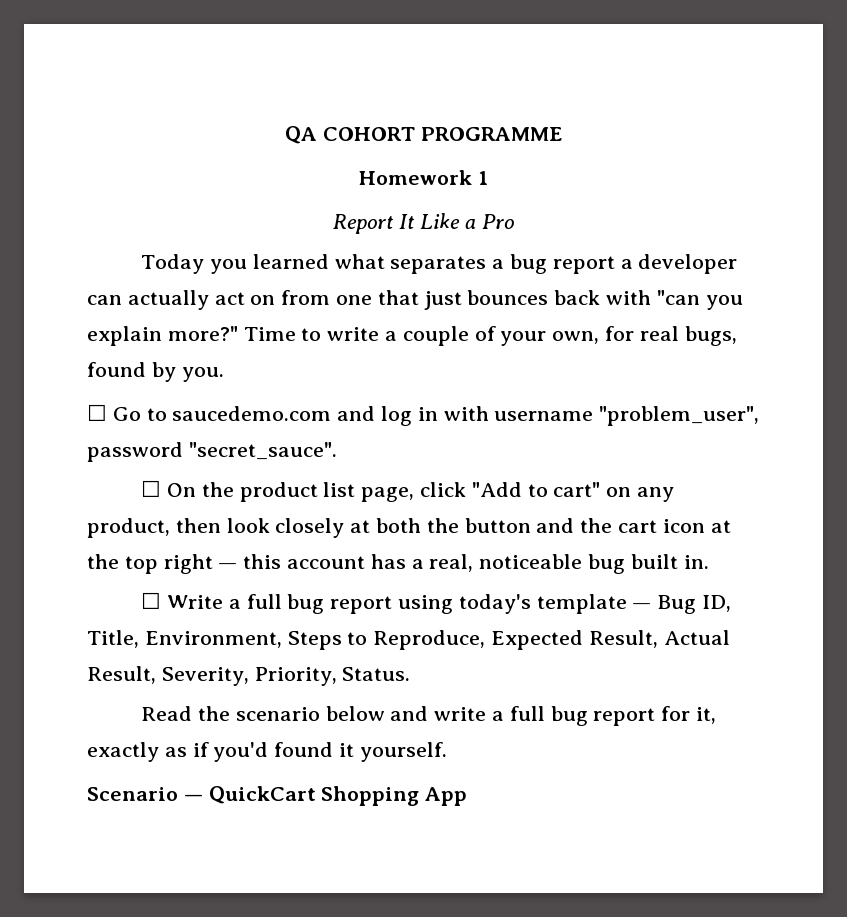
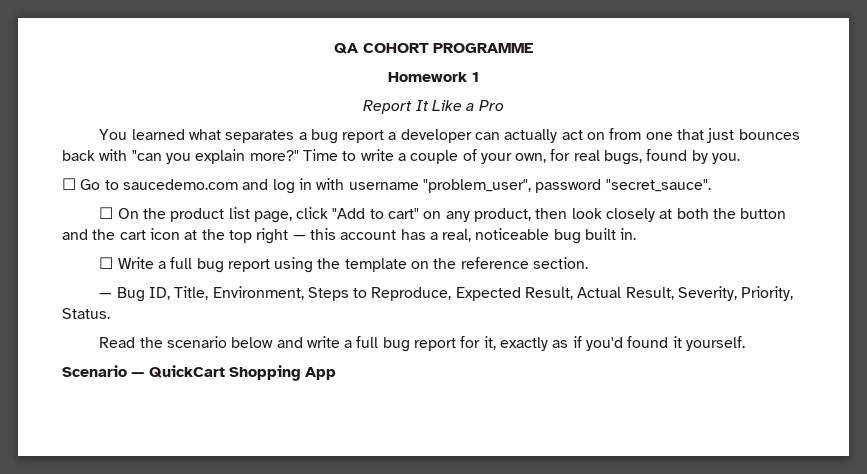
[141,254,247,274] Today you -> [99,129,128,140] You
[458,594,627,614] today's template -> [317,257,589,272] the template on the reference section. //

